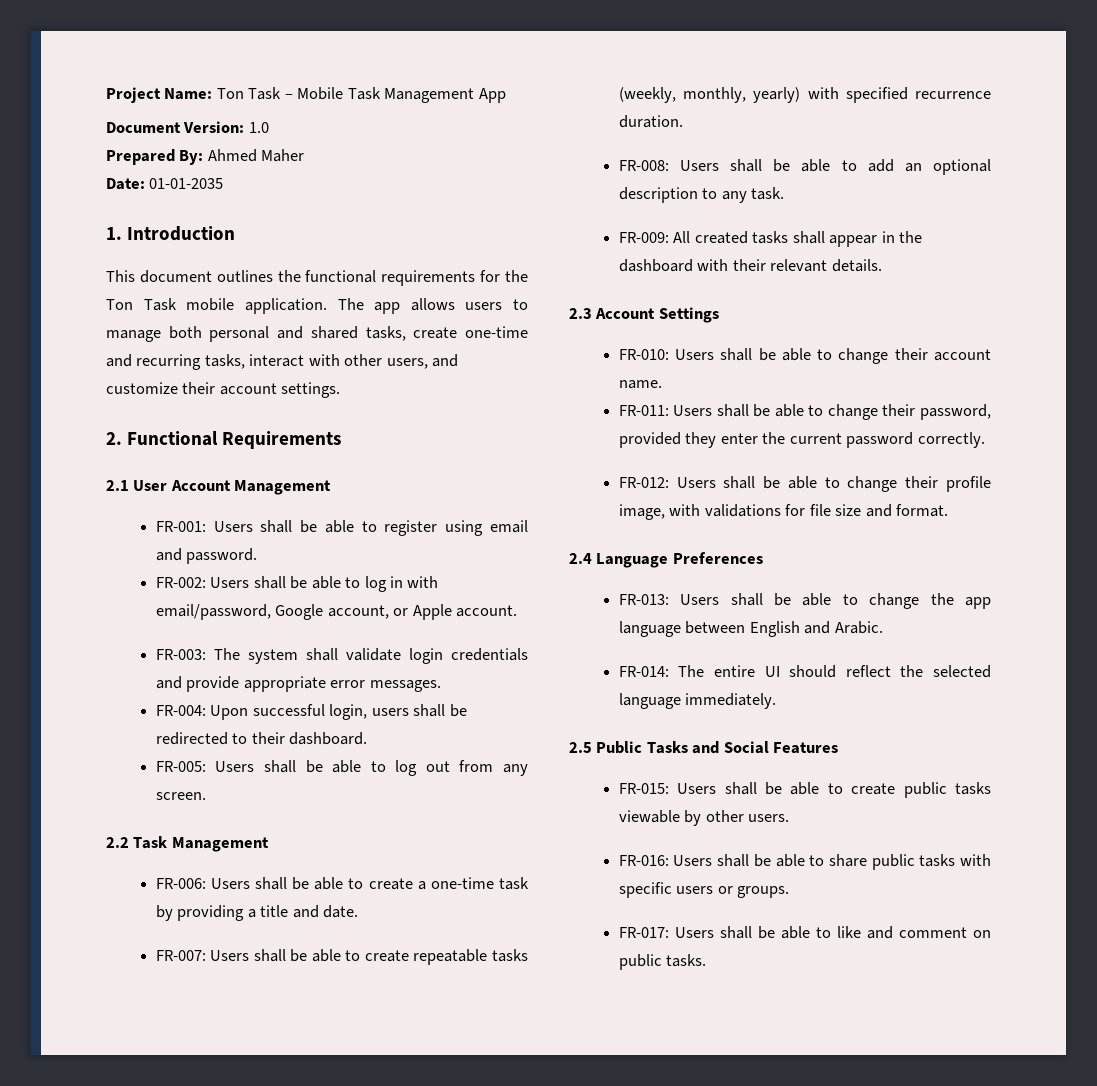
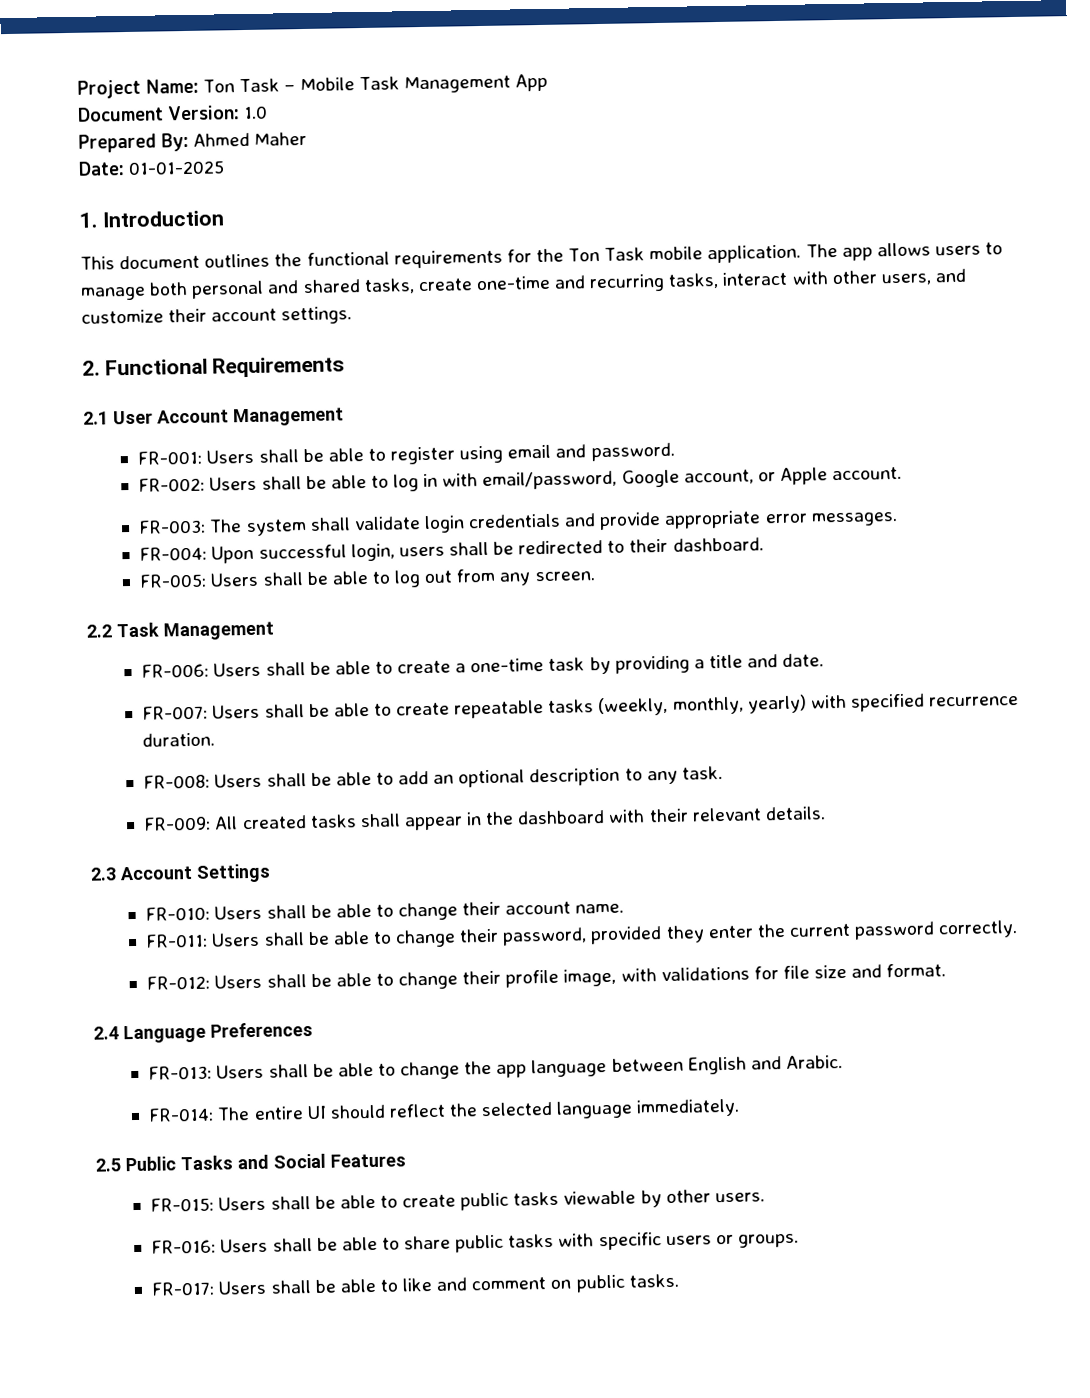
[149,178,224,189] 01-01-2035 -> [128,160,226,175] 01-01-2025

